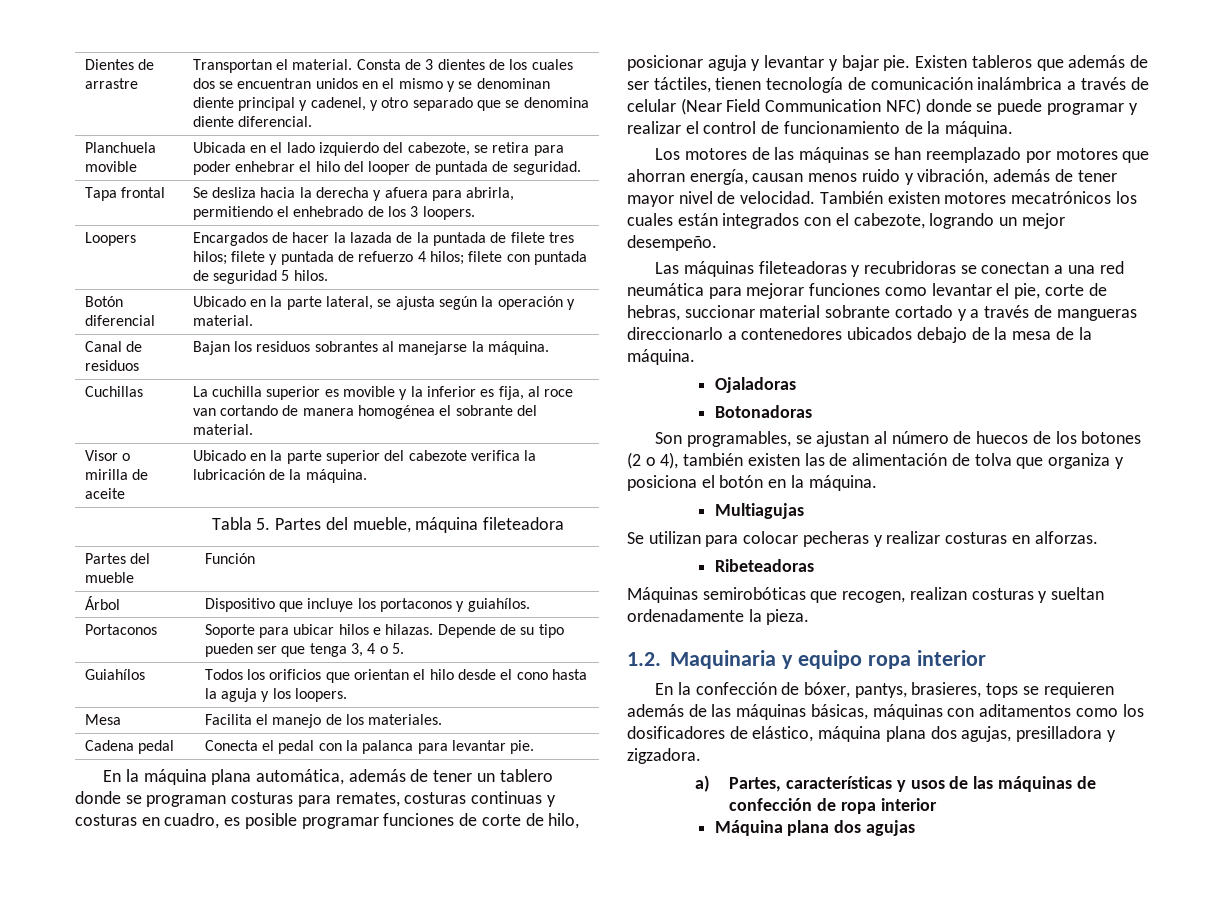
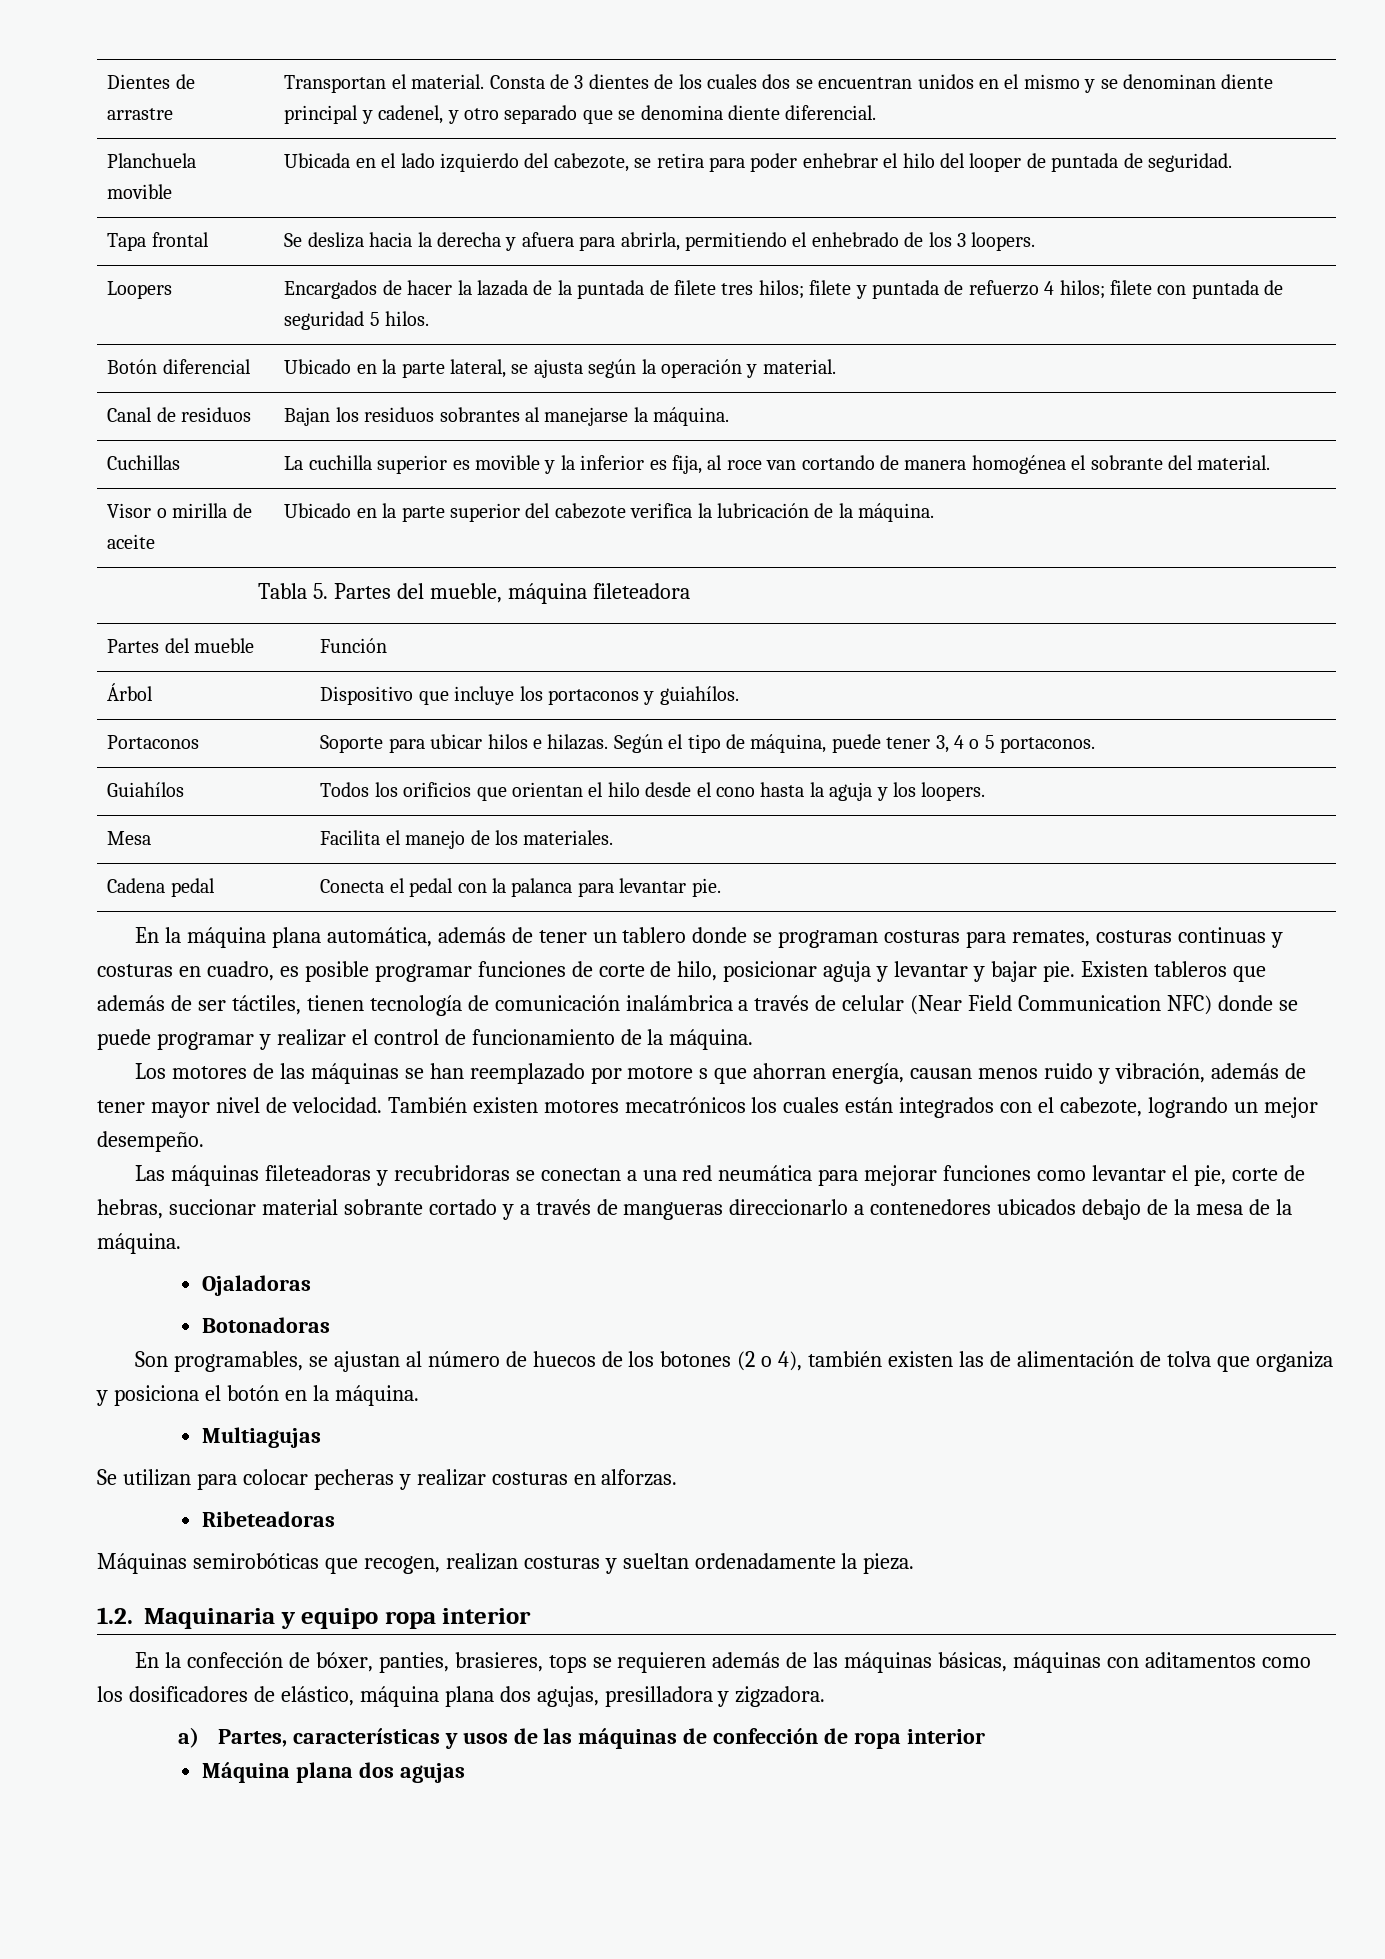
[437,624,564,638] [204,643,347,657] Depende de su tipo pueden ser que tenga -> [613,734,931,753] Según el tipo de máquina, puede tener
[391,643,404,654] 5. -> [984,735,1096,753] 5 portaconos.
[1055,148,1118,160] motores -> [627,1066,709,1079] motore s
[854,683,907,698] pantys, -> [378,1652,449,1673] panties,

